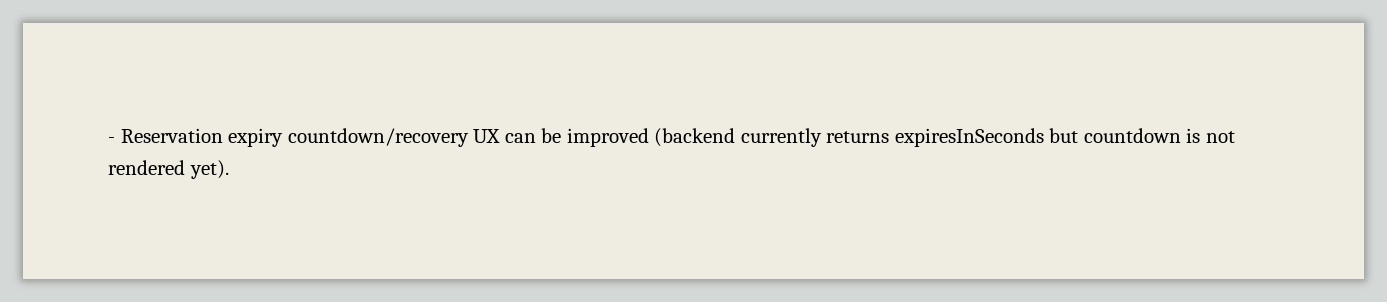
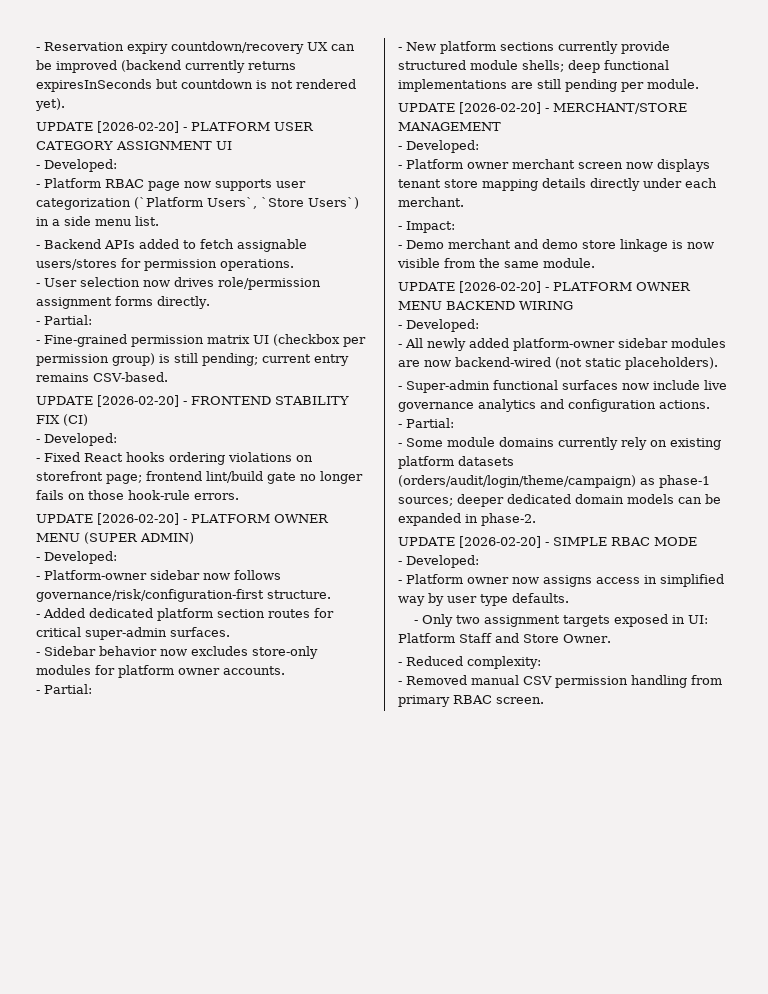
(229, 169) none -> [36,121,314,133] [36,141,232,150] [36,159,117,172] [36,178,306,191] [36,197,359,210] [36,216,159,226] [36,239,307,252] [36,258,294,271] [36,277,321,290] [36,296,210,309] [36,315,92,325] [36,334,366,347] [36,353,349,366] [36,372,168,382] [36,395,349,407] [36,414,88,426] [36,433,117,446] [36,452,313,465] [36,471,363,484] [36,490,239,500] [36,513,329,525] [36,532,194,544] [36,551,117,564] [36,570,281,580] [36,589,331,602] [36,608,334,621] [36,627,230,640] [36,646,318,659] [36,665,285,678] [36,684,92,694] [398,41,670,54] [398,60,669,73] [398,79,699,92] [398,102,687,114] [398,122,501,131] [398,140,479,153] [398,159,710,172] [398,178,717,191] [398,197,464,207] [398,221,455,233] [398,239,714,252] [397,258,595,268] [398,281,691,293] [398,301,573,310] [398,319,479,332] [398,338,726,351] [398,357,718,370] [398,380,727,393] [398,399,710,412] [398,418,454,428] [398,437,721,450] [398,456,514,469] [398,475,710,488] [398,494,721,507] [398,513,536,526] [398,536,697,548] [398,555,479,568] [398,574,724,587] [398,593,569,606] [414,614,709,627] [398,633,611,643] [398,656,541,669] [398,675,722,688] [398,695,544,707] // UPDATE [2026-02-20] - PLATFORM USER CATEGORY ASSIGNMENT UI // - Developed: // - Platform RBAC page now supports user categorization (`Platform Users`, `Store Users`) in a side menu list. // - Backend APIs added to fetch assignable users/stores for permission operations. // - User selection now drives role/permission assignment forms directly. // - Partial: // - Fine-grained permission matrix UI (checkbox per permission group) is still pending; current entry remains CSV-based. // UPDATE [2026-02-20] - FRONTEND STABILITY FIX (CI) // - Developed: // - Fixed React hooks ordering violations on storefront page; frontend lint/build gate no longer fails on those hook-rule errors. // UPDATE [2026-02-20] - PLATFORM OWNER MENU (SUPER ADMIN) // - Developed: // - Platform-owner sidebar now follows governance/risk/configuration-first structure. // - Added dedicated platform section routes for critical super-admin surfaces. // - Sidebar behavior now excludes store-only modules for platform owner accounts. // - Partial: // - New platform sections currently provide structured module shells; deep functional implementations are still pending per module. // UPDATE [2026-02-20] - MERCHANT/STORE MANAGEMENT // - Developed: // - Platform owner merchant screen now displays tenant store mapping details directly under each merchant. // - Impact: // - Demo merchant and demo store linkage is now visible from the same module. // UPDATE [2026-02-20] - PLATFORM OWNER MENU BACKEND WIRING // - Developed: // - All newly added platform-owner sidebar modules are now backend-wired (not static placeholders). // - Super-admin functional surfaces now include live governance analytics and configuration actions. // - Partial: // - Some module domains currently rely on existing platform datasets (orders/audit/login/theme/campaign) as phase-1 sources; deeper dedicated domain models can be expanded in phase-2. // UPDATE [2026-02-20] - SIMPLE RBAC MODE // - Developed: // - Platform owner now assigns access in simplified way by user type defaults. // - Only two assignment targets exposed in UI: Platform Staff and Store Owner. // - Reduced complexity: // - Removed manual CSV permission handling from primary RBAC screen.

